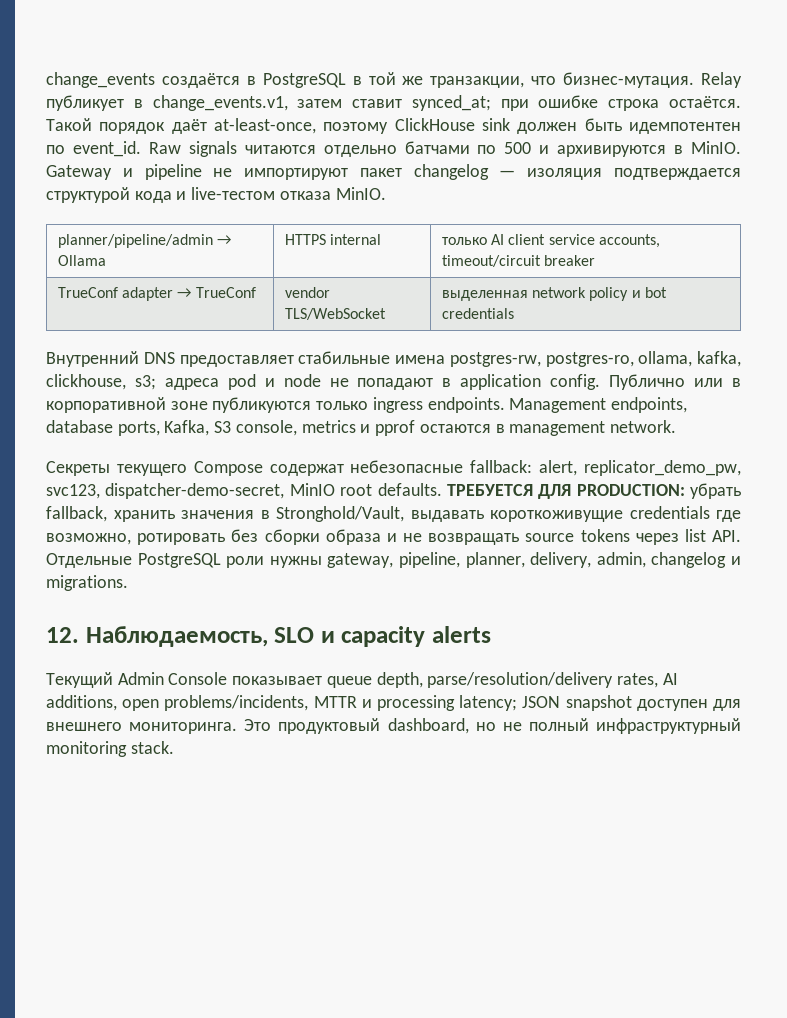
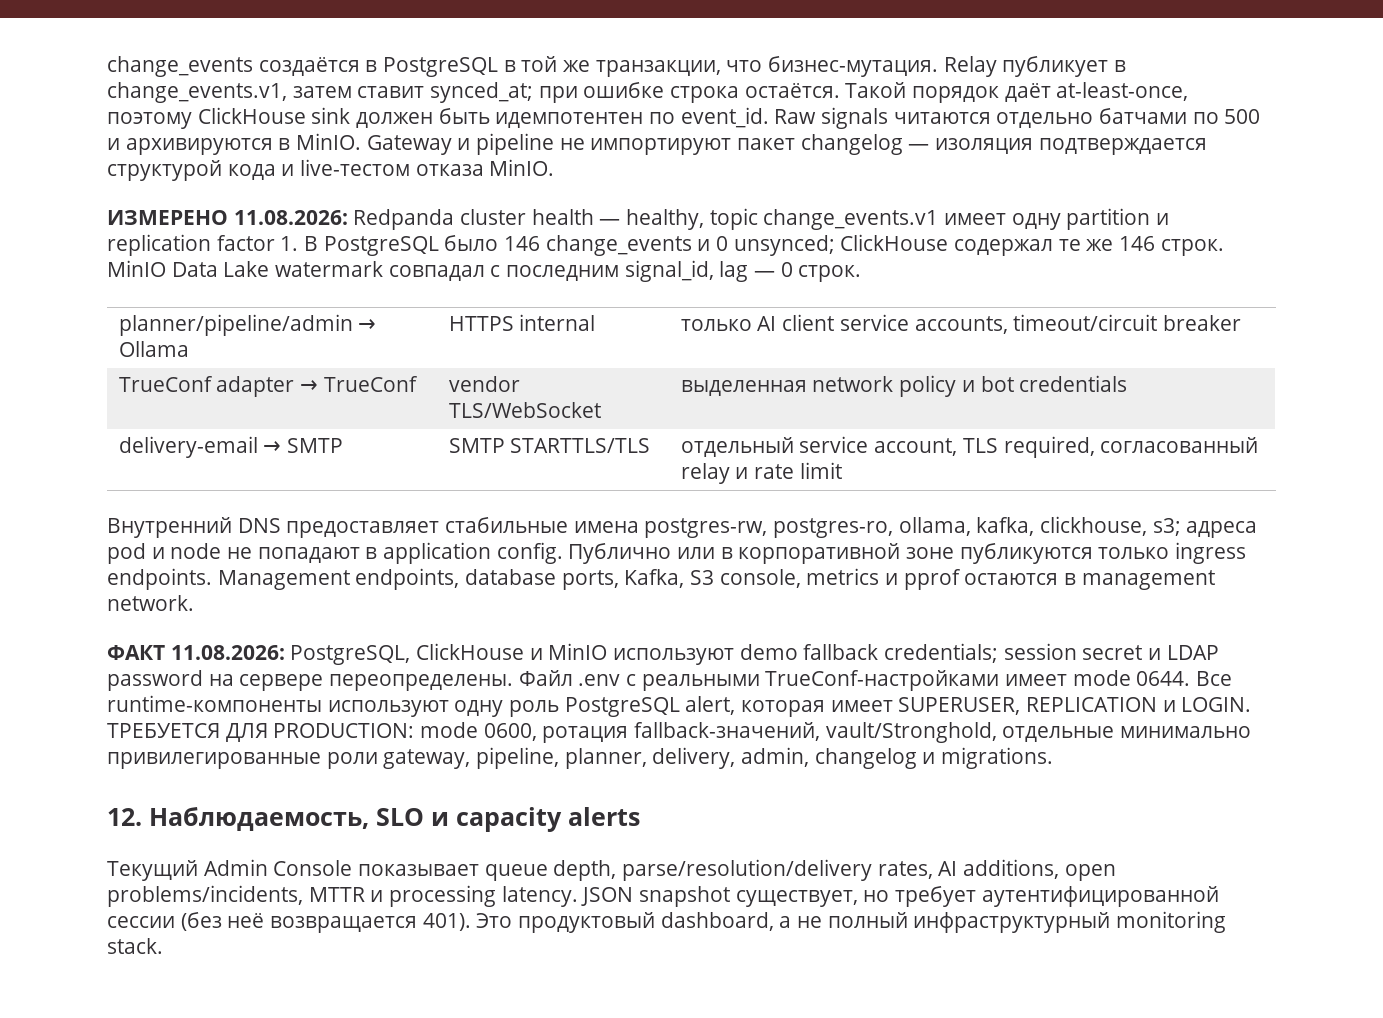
(386, 193) none -> [107,208,1170,230] [107,234,1224,256] [107,260,862,282] // ИЗМЕРЕНО 11.08.2026: Redpanda cluster health — healthy, topic change_events.v1 имеет одну partition и replication factor 1. В PostgreSQL было 146 change_events и 0 unsynced; ClickHouse содержал те же 146 строк. MinIO Data Lake watermark совпадал с последним signal_id, lag — 0 строк.
(514, 313) none -> [118,436,344,458] [448,438,651,453] [680,436,1259,458] [680,462,842,484] // delivery-email → SMTP | SMTP STARTTLS/TLS | отдельный service account, TLS required, согласованный relay и rate limit
[46,460,742,476] [46,483,741,499] [46,506,741,522] [46,529,741,545] [46,553,322,568] Секреты текущего Compose содержат небезопасные fallback: alert, replicator_demo_pw, svc123, dispatcher-demo-secret, MinIO root defaults. ТРЕБУЕТСЯ ДЛЯ PRODUCTION: убрать fallback, хранить значения в Stronghold/Vault, выдавать короткоживущие credentials где возможно, ротировать без сборки образа и не возвращать source tokens через list API. Отдельные PostgreSQL роли нужны -> [107,643,1219,665] [107,670,1233,691] [107,695,1252,717] [107,722,1252,743] [107,752,378,769] ФАКТ 11.08.2026: PostgreSQL, ClickHouse и MinIO используют demo fallback credentials; session secret и LDAP password на сервере переопределены. Файл .env с реальными TrueConf-настройками имеет mode 0644. Все runtime-компоненты используют одну роль PostgreSQL alert, которая имеет SUPERUSER, REPLICATION и LOGIN. ТРЕБУЕТСЯ ДЛЯ PRODUCTION: mode 0600, ротация fallback-значений, vault/Stronghold, отдельные минимально привилегированные роли
[459,695,518,711] latency; -> [501,886,578,907] latency.
[636,699,741,711] [46,722,238,734] доступен для внешнего мониторинга. -> [735,886,1219,907] [107,912,471,933] существует, но требует аутентифицированной сессии (без неё возвращается 401).
[475,722,496,731] но -> [779,916,792,928] а

